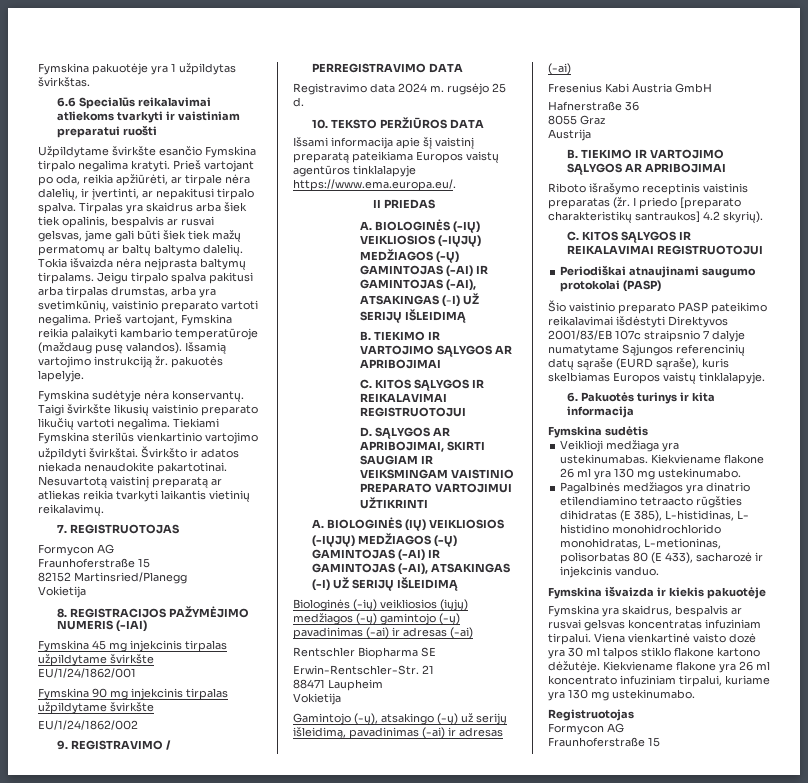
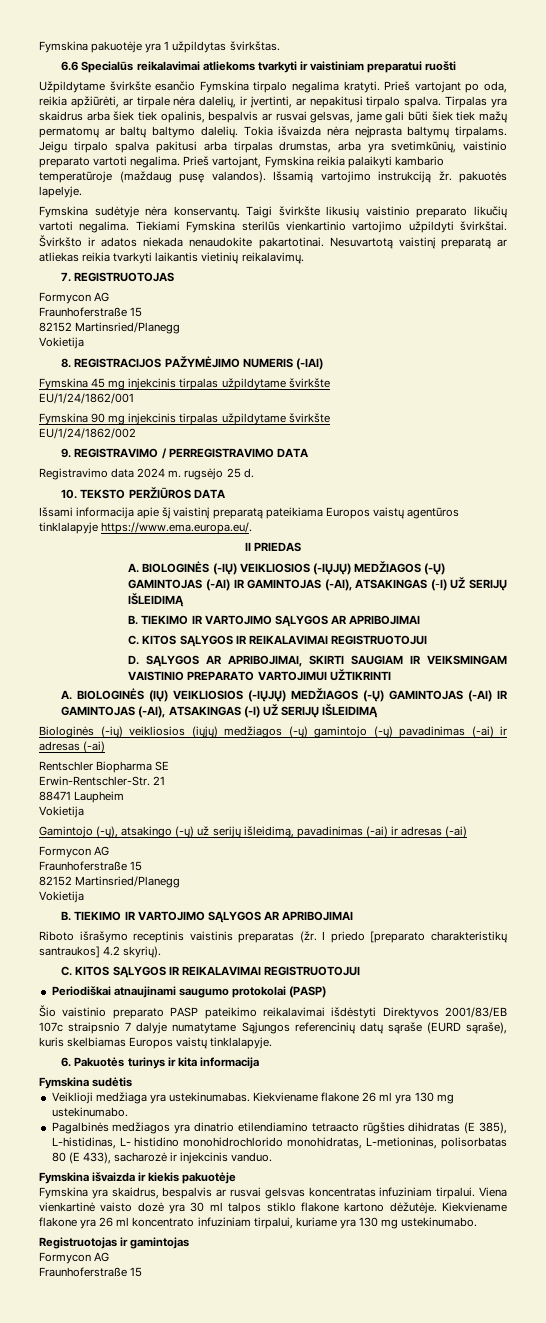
[548,83,712,93] [548,101,639,111] [548,115,605,125] [548,129,591,141] Fresenius Kabi Austria GmbH // Hafnerstraße 36 // 8055 Graz // Austrija -> [39,846,110,858] [39,861,143,871] [39,876,181,888] [39,891,84,903] Formycon AG // Fraunhoferstraße 15 // 82152 Martinsried/Planegg // Vokietija
(634, 715) none -> [120,1237,190,1249] ir gamintojas

